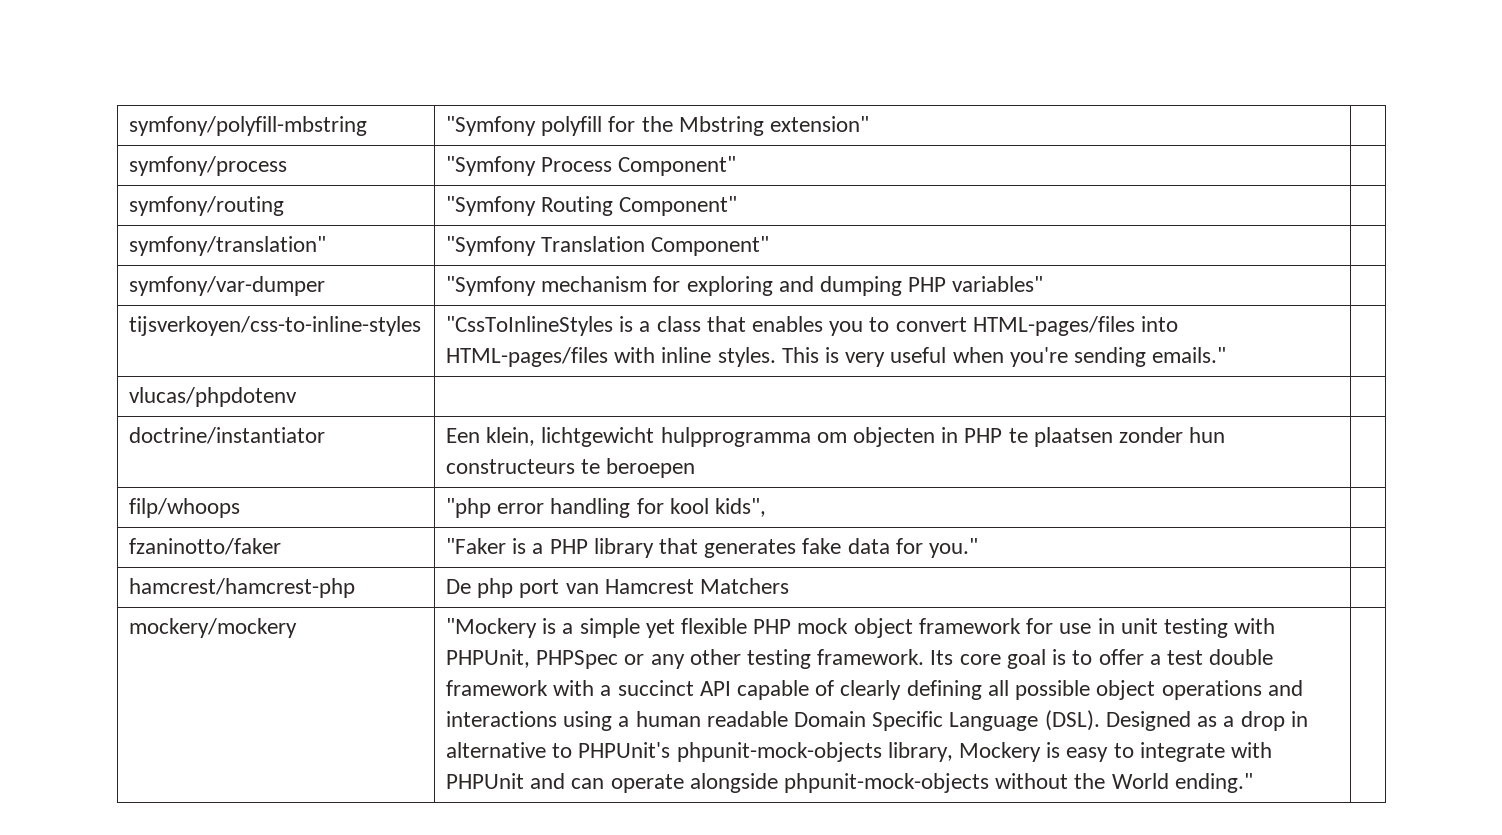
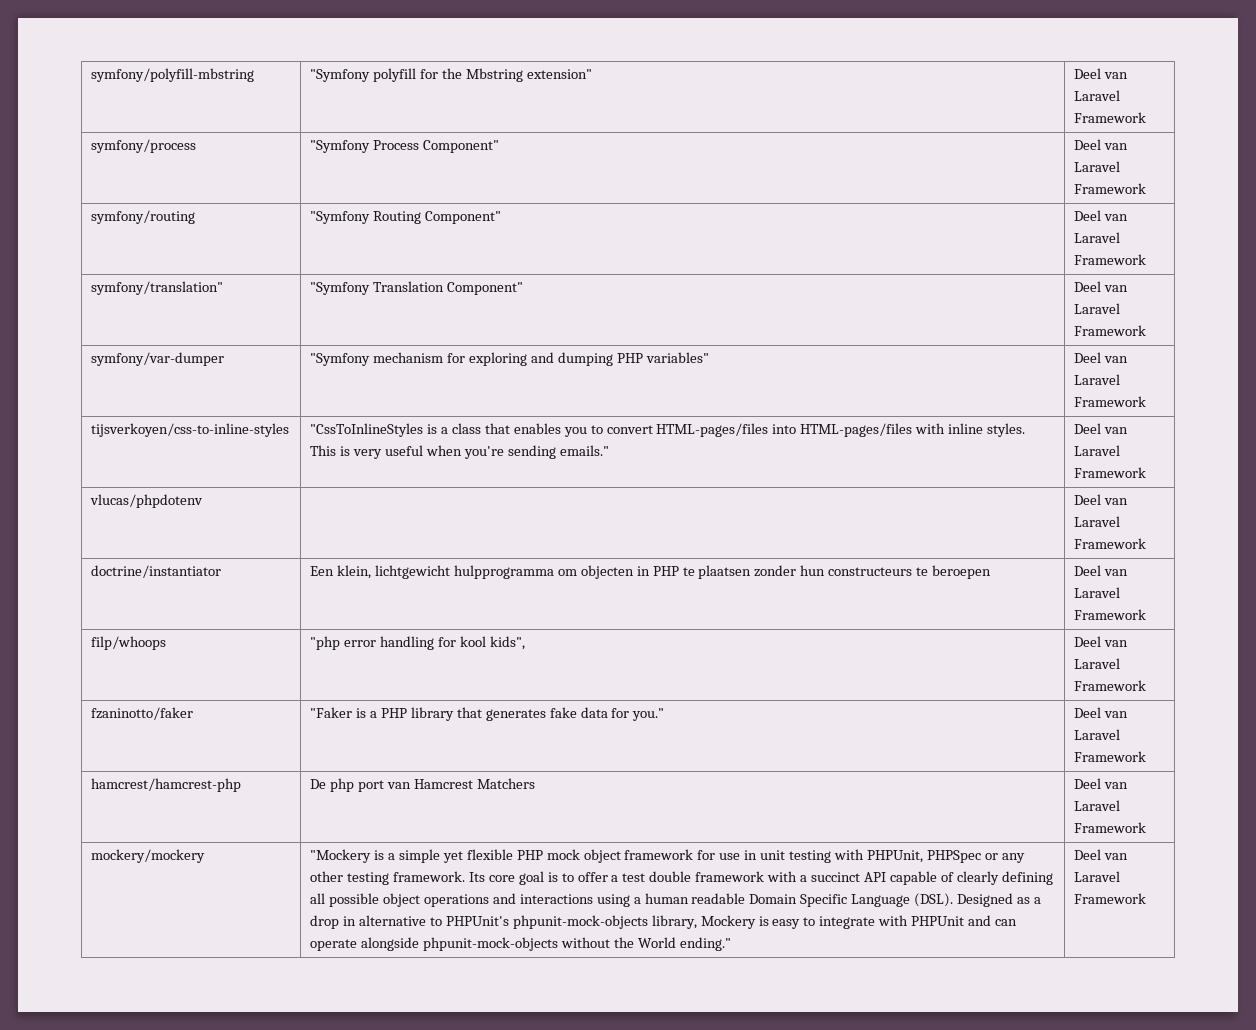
(870, 124) none -> [1074,68,1129,79] [1074,90,1121,101] [1074,112,1147,123] Deel van Laravel Framework
(737, 166) none -> [1074,139,1129,150] [1074,161,1121,172] [1074,183,1147,194] Deel van Laravel Framework
(738, 206) none -> [1074,210,1129,221] [1074,232,1121,243] [1074,254,1147,265] Deel van Laravel Framework
(770, 246) none -> [1074,281,1129,292] [1074,303,1121,314] [1074,325,1147,336] Deel van Laravel Framework
(1044, 284) none -> [1074,352,1129,363] [1074,374,1121,385] [1074,396,1147,407] Deel van Laravel Framework
[129,387,298,407] // vlucas/phpdotenv | | -> [1074,423,1129,434] [1074,445,1121,456] [1074,467,1147,478] [90,494,204,508] [1074,494,1129,505] [1074,516,1121,527] [1074,538,1147,549] Deel van Laravel Framework // vlucas/phpdotenv | | Deel van Laravel Framework
(696, 468) none -> [1074,565,1129,576] [1074,587,1121,598] [1074,609,1147,620] Deel van Laravel Framework
(767, 507) none -> [1074,636,1129,647] [1074,658,1121,669] [1074,680,1147,691] Deel van Laravel Framework
(979, 548) none -> [1074,707,1129,718] [1074,729,1121,740] [1074,751,1147,762] Deel van Laravel Framework
(790, 586) none -> [1074,778,1129,789] [1074,800,1121,811] [1074,822,1147,833] Deel van Laravel Framework
(1253, 783) none -> [1074,849,1129,860] [1074,871,1121,882] [1074,893,1147,904] Deel van Laravel Framework

